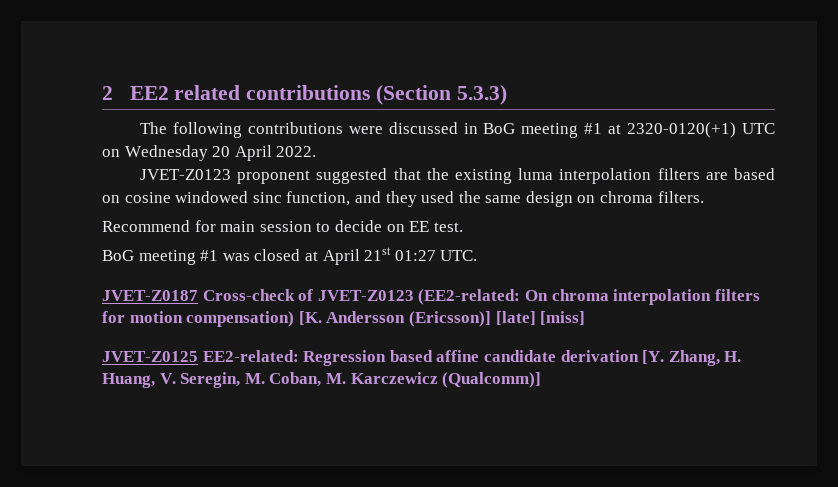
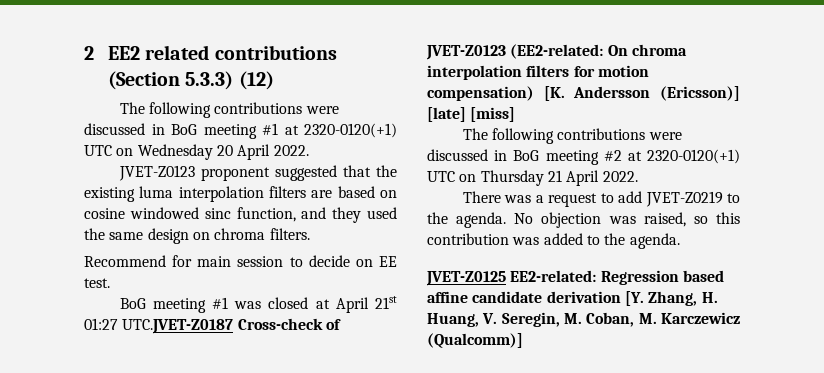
(507, 95) none -> [238,71,274,90] (12)
[440,250,478,261] [102,290,198,301] UTC. // JVET-Z0187 -> [122,319,234,334] UTC.JVET-Z0187
(586, 318) none -> [462,128,682,144] [427,149,740,165] [427,170,638,186] [462,191,740,207] [427,212,740,228] [427,233,680,249] // The following contributions were discussed in BoG meeting #2 at 2320-0120(+1) UTC on Thursday 21 April 2022. // There was a request to add JVET-Z0219 to the agenda. No objection was raised, so this contribution was added to the agenda.

